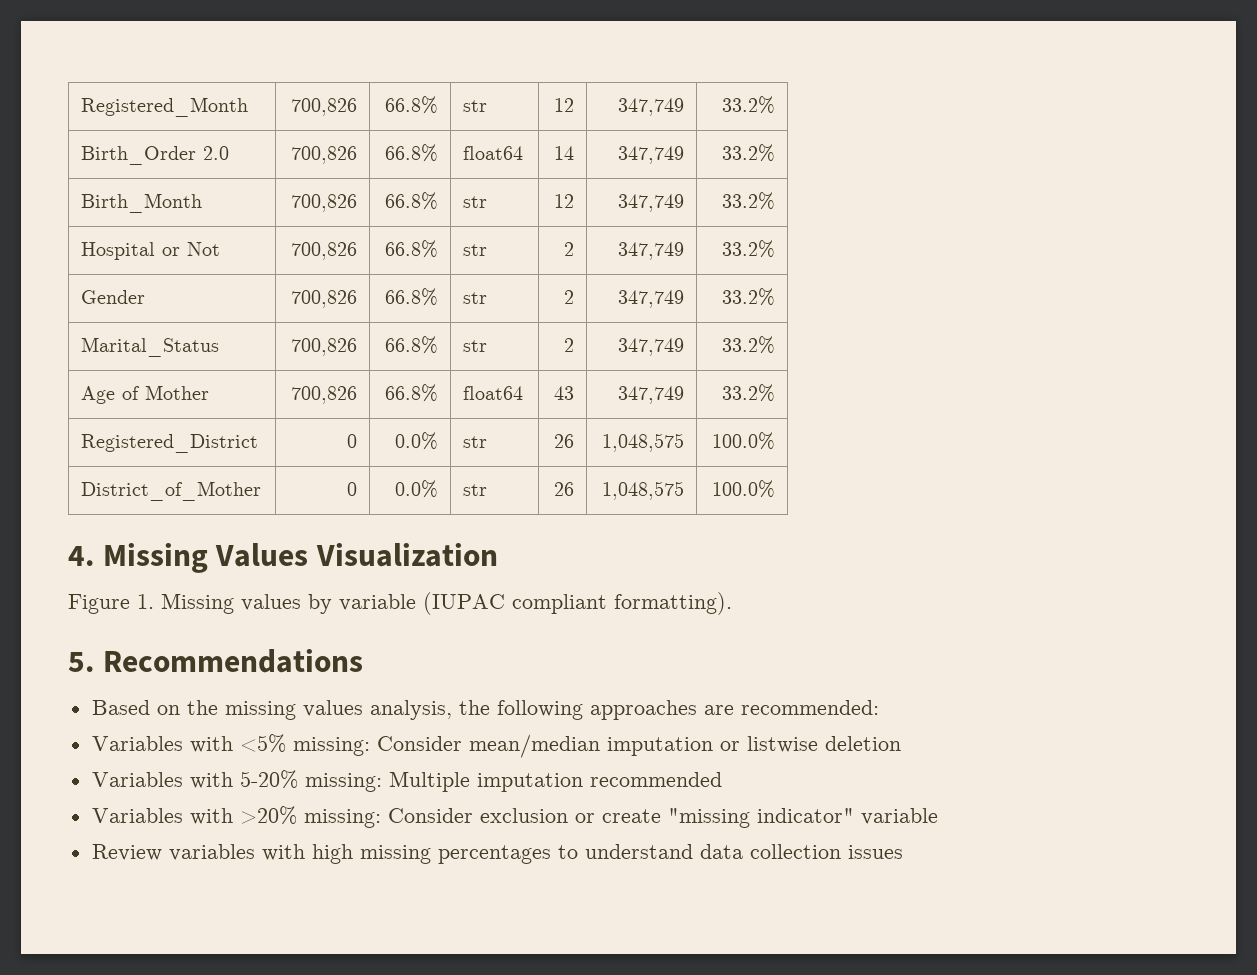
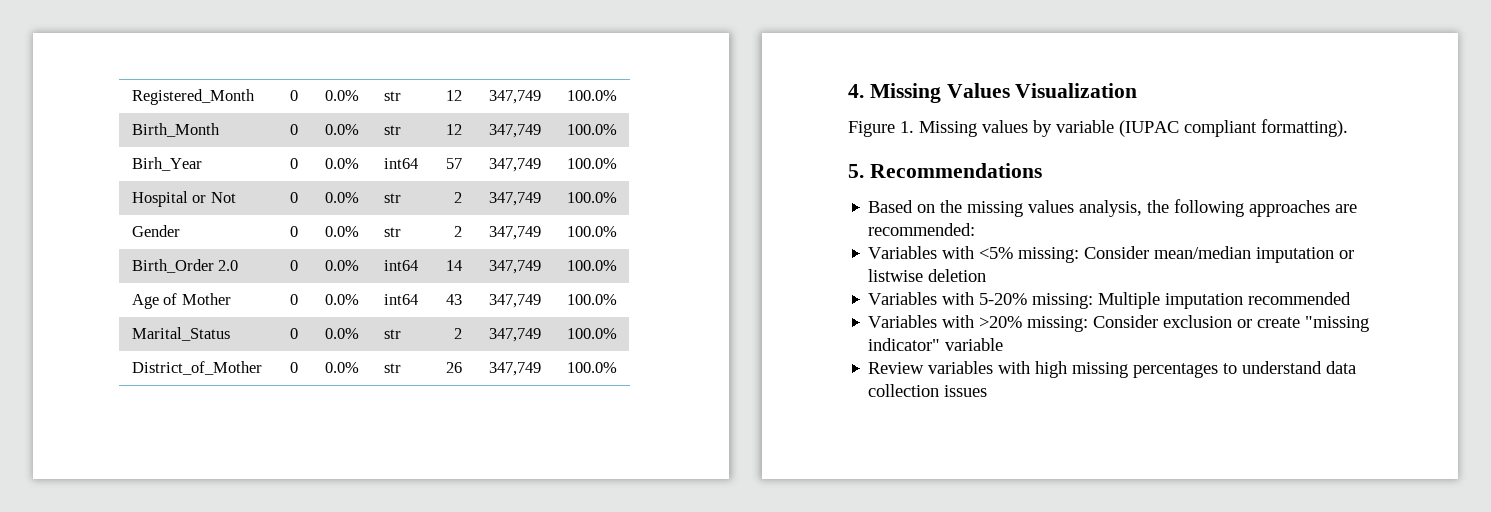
[290,98,357,116] [384,96,438,114] [463,100,488,112] [553,98,574,112] [617,98,684,116] [721,96,775,114] [81,146,230,165] [290,146,357,164] [384,144,438,162] [463,146,524,160] [553,146,574,160] [617,146,684,164] [721,144,775,162] 700,826 | 66.8% | str | 12 | 347,749 | 33.2% // Birth_Order 2.0 | 700,826 | 66.8% | float64 | 14 | 347,749 | 33.2% -> [290,90,299,101] [325,90,360,101] [383,91,401,101] [446,90,463,101] [489,90,542,104] [567,90,618,101] 0 | 0.0% | str | 12 | 347,749 | 100.0%
[290,194,357,212] [384,192,438,210] [463,196,488,208] [553,194,574,208] [617,194,684,212] [721,192,775,210] 700,826 | 66.8% | str | 12 | 347,749 | 33.2% -> [290,124,299,135] [325,124,360,135] [383,125,401,135] [446,124,463,135] [489,124,542,138] [567,124,618,135] [131,157,202,171] [290,158,299,169] [325,158,360,169] [383,158,418,169] [446,158,463,169] [489,158,542,172] [567,158,618,169] 0 | 0.0% | str | 12 | 347,749 | 100.0% // Birh_Year | 0 | 0.0% | int64 | 57 | 347,749 | 100.0%
[290,242,357,260] [384,240,438,258] [463,244,488,256] [563,242,574,256] [617,242,684,260] [721,240,775,258] 700,826 | 66.8% | str | 2 | 347,749 | 33.2% -> [290,192,299,203] [325,192,360,203] [383,193,401,203] [454,192,463,203] [489,192,542,206] [567,192,618,203] 0 | 0.0% | str | 2 | 347,749 | 100.0%
[290,290,357,308] [384,288,438,306] [463,292,488,304] [563,290,574,304] [617,290,684,308] [721,288,775,306] [81,337,220,357] [290,338,357,356] [384,336,438,354] [463,340,488,352] [563,338,574,352] [617,338,684,356] [721,336,775,354] 700,826 | 66.8% | str | 2 | 347,749 | 33.2% // Marital_Status | 700,826 | 66.8% | str | 2 | 347,749 | 33.2% -> [290,226,299,237] [325,226,360,237] [383,227,401,237] [454,226,463,237] [489,226,542,240] [567,226,618,237] [131,259,239,273] [290,260,299,271] [325,260,360,271] [383,260,418,271] [446,260,463,271] [489,260,542,274] [567,260,618,271] 0 | 0.0% | str | 2 | 347,749 | 100.0% // Birth_Order 2.0 | 0 | 0.0% | int64 | 14 | 347,749 | 100.0%
[290,386,357,404] [384,384,438,402] [463,386,524,400] 700,826 | 66.8% | float64 -> [290,294,299,305] [325,294,360,305] [383,294,418,305] 0 | 0.0% | int64
[721,384,775,402] [81,434,259,453] [346,434,357,448] [394,432,438,450] [463,436,488,448] [553,434,574,448] [601,433,684,452] 33.2% // Registered_District | 0 | 0.0% | str | 26 | 1,048,575 -> [567,294,618,305] [131,327,230,341] [290,328,299,339] [325,328,360,339] [383,329,401,339] [454,328,463,339] [489,328,542,342] 100.0% // Marital_Status | 0 | 0.0% | str | 2 | 347,749
[601,481,684,500] 1,048,575 -> [489,362,542,376] 347,749

